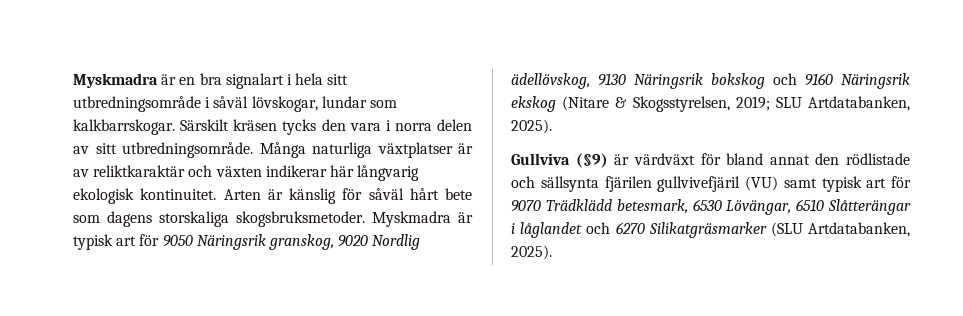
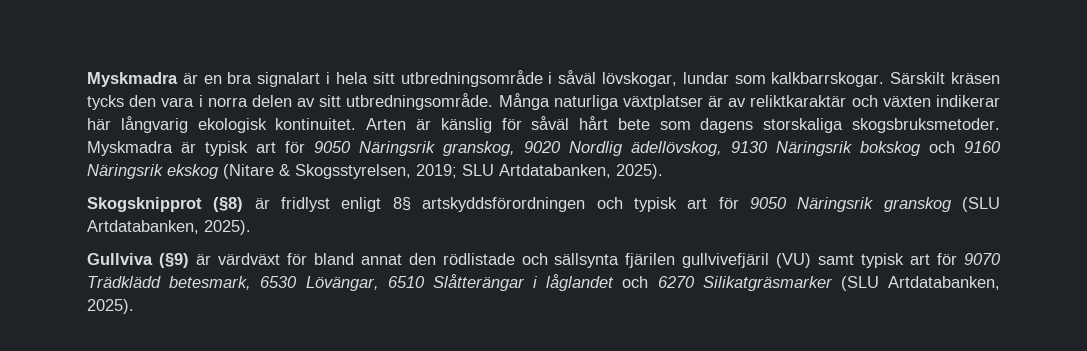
(552, 126) none -> [87,197,1001,212] [87,220,251,235] // Skogsknipprot (§8) är fridlyst enligt 8§ artskyddsförordningen och typisk art för 9050 Näringsrik granskog (SLU Artdatabanken, 2025).

